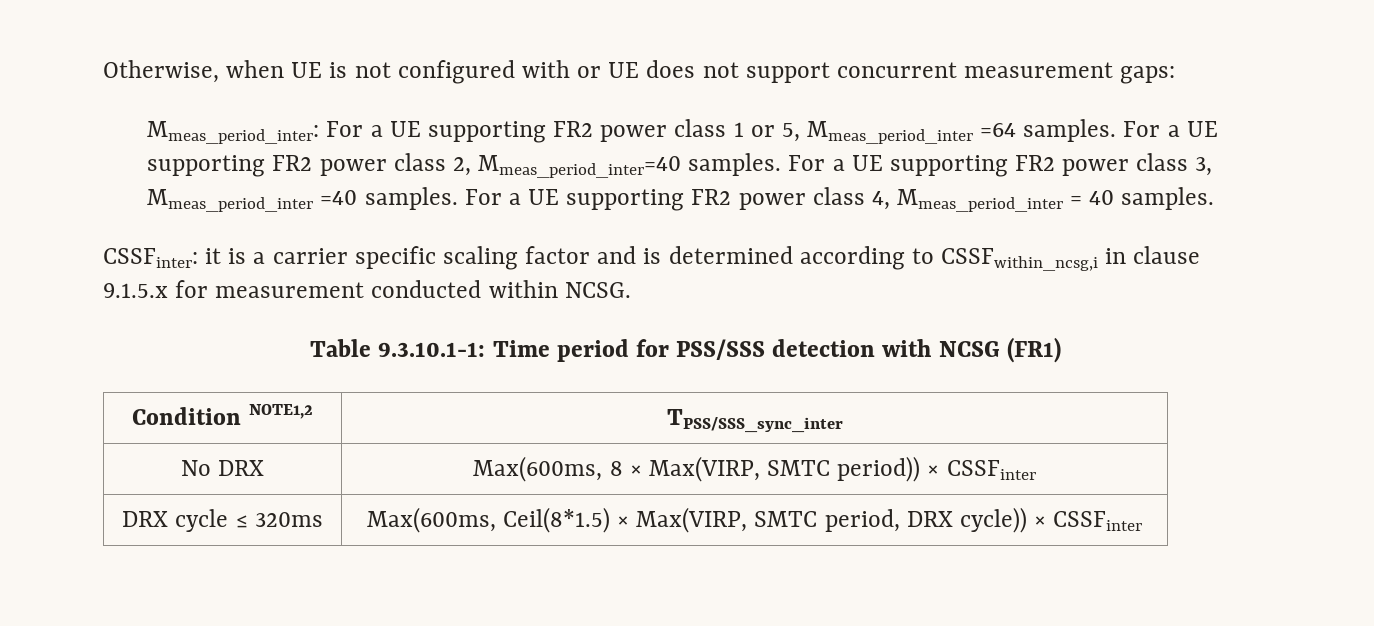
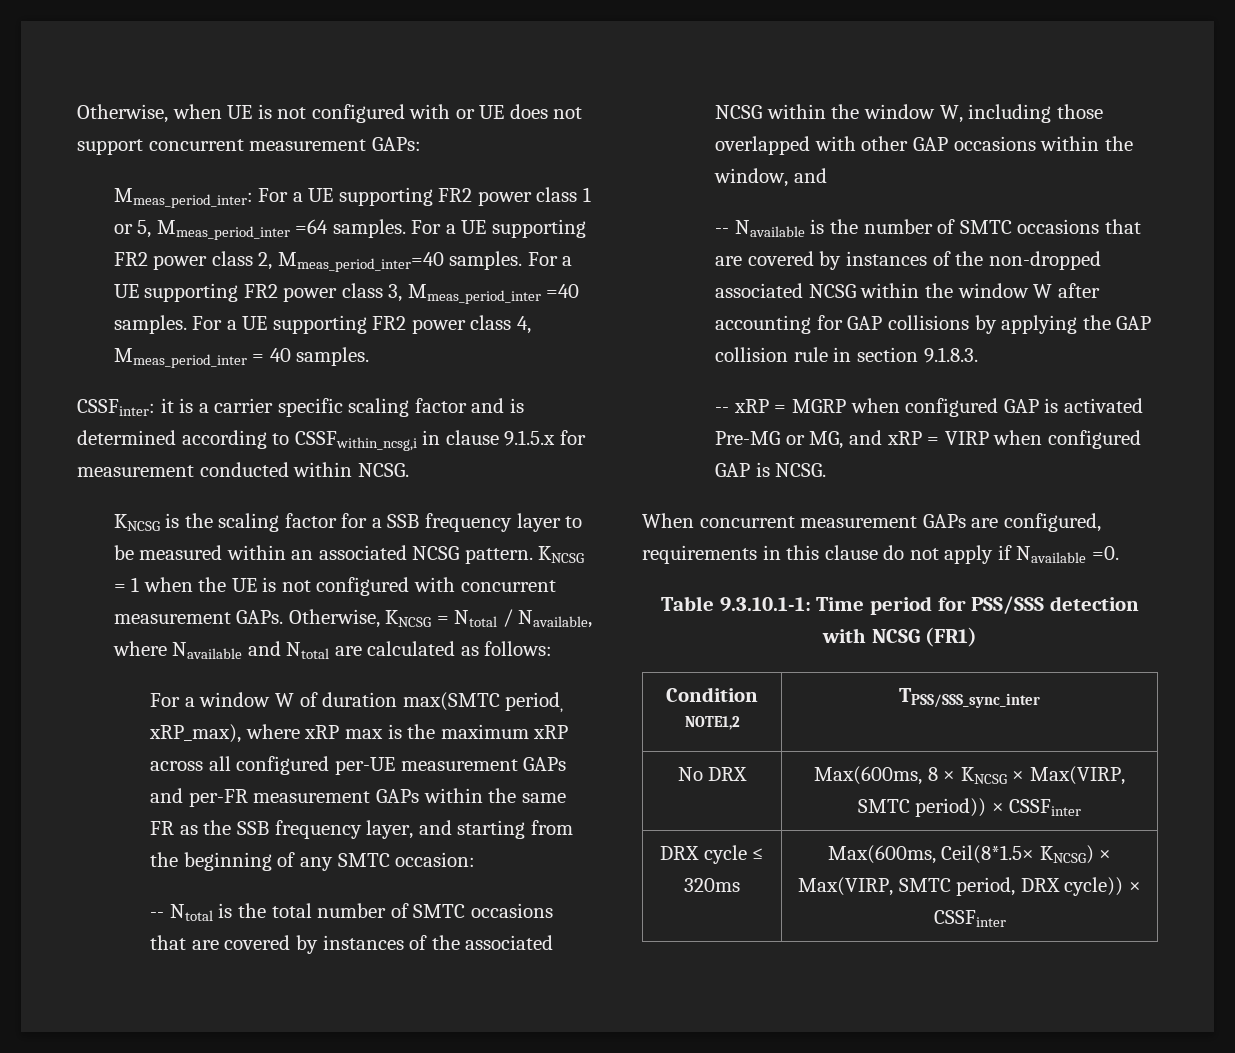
[1120,66,1176,84] gaps: -> [371,137,421,151] GAPs:
(631, 290) none -> [113,513,583,532] [113,545,585,564] [113,577,556,596] [113,609,593,628] [112,641,553,659] [150,692,564,713] [149,724,569,743] [150,756,567,775] [150,788,566,807] [150,820,573,839] [150,852,476,871] [150,903,553,921] [150,935,554,954] [715,104,1103,123] [715,136,1133,155] [714,168,827,187] [715,219,1141,237] [715,251,1101,270] [715,283,1100,298] [715,315,1152,334] [715,347,978,363] [715,398,1143,417] [715,430,1141,449] [715,462,827,477] [642,513,1101,532] [642,545,1119,564] // KNCSG is the scaling factor for a SSB frequency layer to be measured within an associated NCSG pattern. KNCSG = 1 when the UE is not configured with concurrent measurement GAPs. Otherwise, KNCSG = Ntotal / Navailable, where Navailable and Ntotal are calculated as follows: // For a window W of duration max(SMTC period, xRP_max), where xRP max is the maximum xRP across all configured per-UE measurement GAPs and per-FR measurement GAPs within the same FR as the SSB frequency layer, and starting from the beginning of any SMTC occasion: // -- Ntotal is the total number of SMTC occasions that are covered by instances of the associated NCSG within the window W, including those overlapped with other GAP occasions within the window, and // -- Navailable is the number of SMTC occasions that are covered by instances of the non-dropped associated NCSG within the window W after accounting for GAP collisions by applying the GAP collision rule in section 9.1.8.3. // -- xRP = MGRP when configured GAP is activated Pre-MG or MG, and xRP = VIRP when configured GAP is NCSG. // When concurrent measurement GAPs are configured, requirements in this clause do not apply if Navailable =0.
(642, 470) none -> [960,767,1025,784] KNCSG ×
[502,507,610,533] Ceil(8*1.5) -> [941,845,1094,864] Ceil(8*1.5× KNCSG)

